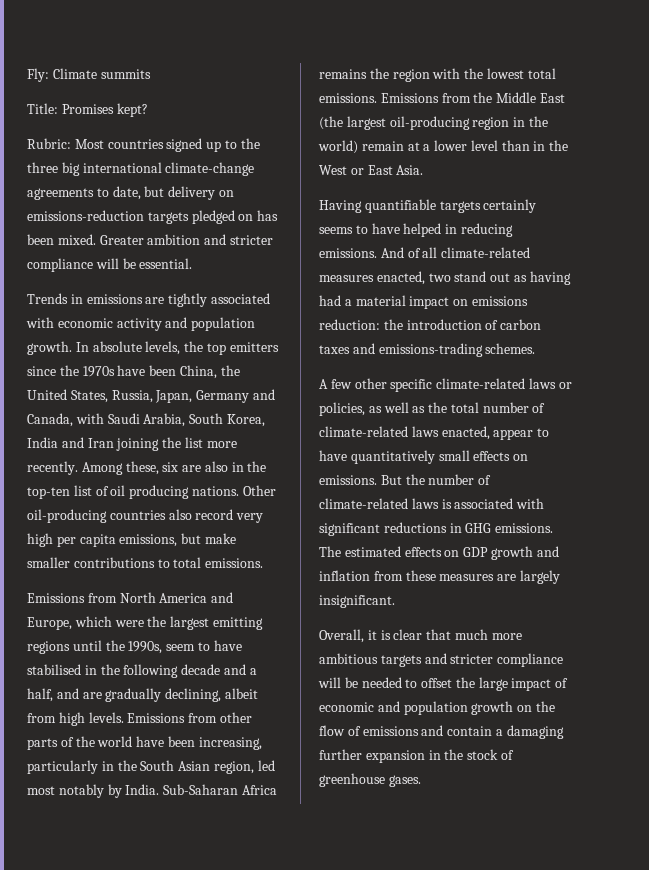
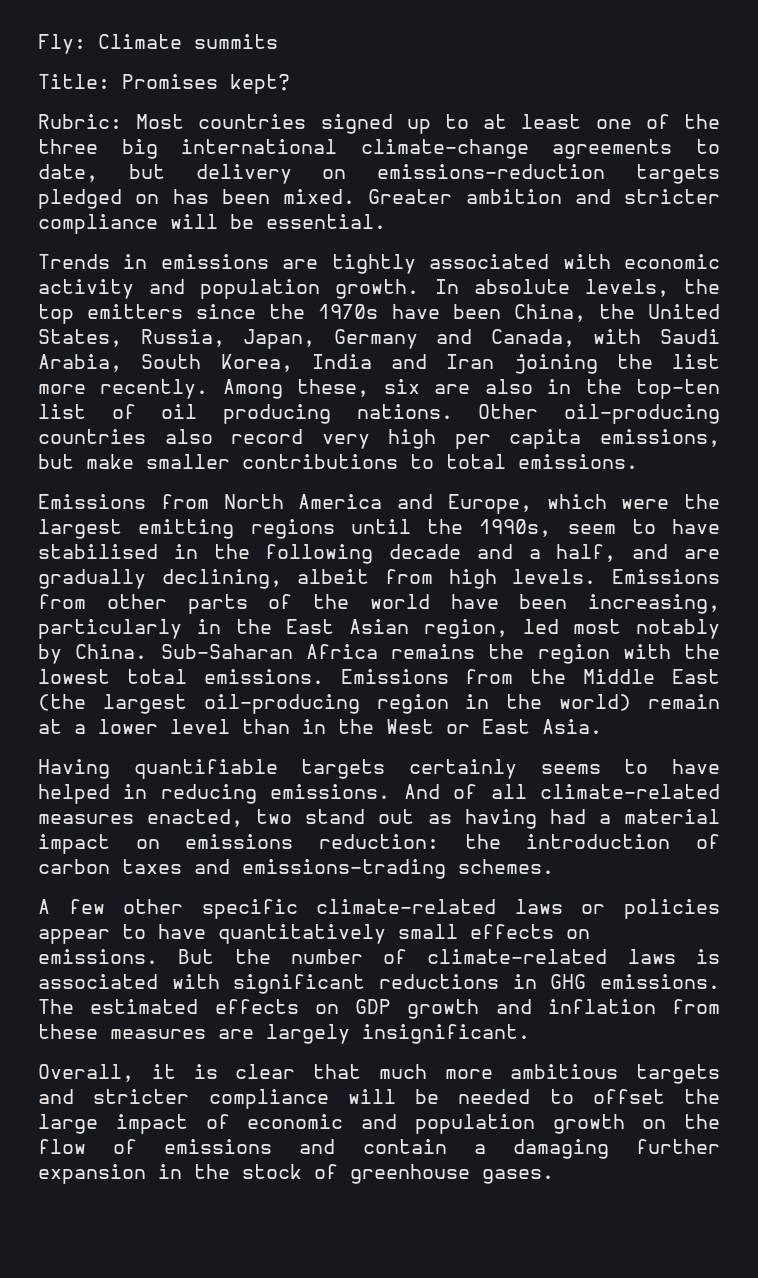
(237, 144) none -> [483,114,670,129] at least one of
[140,760,175,771] South -> [286,619,335,634] East
[125,784,160,795] India. -> [75,644,148,659] China.
[319,402,546,416] [319,426,490,440] policies, as well as the total number of climate-related laws enacted, -> [624,899,720,919] policies

